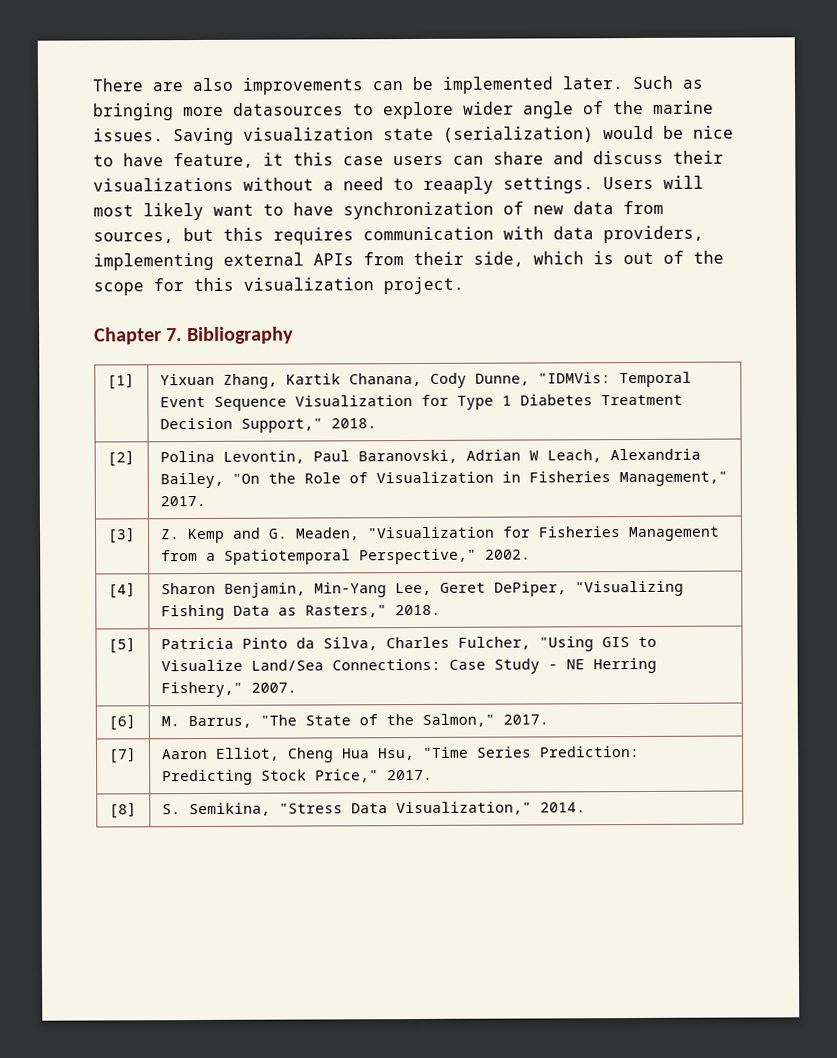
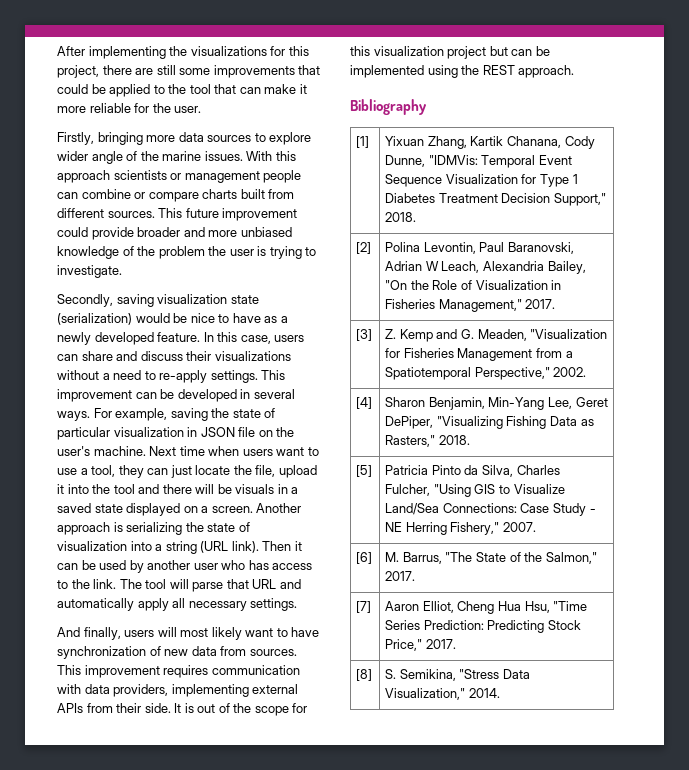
[92,75,704,95] [93,102,344,121] There are also improvements can be implemented later. Such as bringing more datasources -> [57,46,309,59] [57,65,321,78] [57,84,307,97] [57,103,202,113] [57,132,252,145] After implementing the visualizations for this project, there are still some improvements that could be applied to the tool that can make it more reliable for the user. // Firstly, bringing more data sources
[173,127,234,146] Saving -> [246,151,296,161] [57,170,302,183] [57,189,295,202] [57,208,298,221] [57,227,292,240] [57,246,317,259] [57,265,122,278] [57,294,154,307] With this approach scientists or management people can combine or compare charts built from different sources. This future improvement could provide broader and more unbiased knowledge of the problem the user is trying to investigate. // Secondly, saving
[173,152,384,169] feature, it this case -> [264,316,288,323] [57,332,271,345] as a newly developed feature. In this case,
[423,176,654,194] reaaply settings. Users -> [159,370,286,383] [57,389,295,402] [57,408,276,421] [57,427,295,440] [57,446,319,456] [57,465,317,478] [57,484,299,494] [57,503,302,516] [57,522,250,535] [57,541,302,554] [57,560,313,573] [57,579,301,592] [57,598,298,611] [57,627,155,640] re-apply settings. This improvement can be developed in several ways. For example, saving the state of particular visualization in JSON file on the user's machine. Next time when users want to use a tool, they can just locate the file, upload it into the tool and there will be visuals in a saved state displayed on a screen. Another approach is serializing the state of visualization into a string (URL link). Then it can be used by another user who has access to the link. The tool will parse that URL and automatically apply all necessary settings. // And finally, users
[93,227,264,244] sources, but this -> [249,649,297,656] [57,665,160,678] sources. This improvement
[473,251,584,267] side, which -> [144,703,182,713] side. It
[383,276,464,295] [94,327,183,345] project. // Chapter 7. -> [447,46,550,59] [350,65,575,78] project but can be implemented using the REST approach. //

